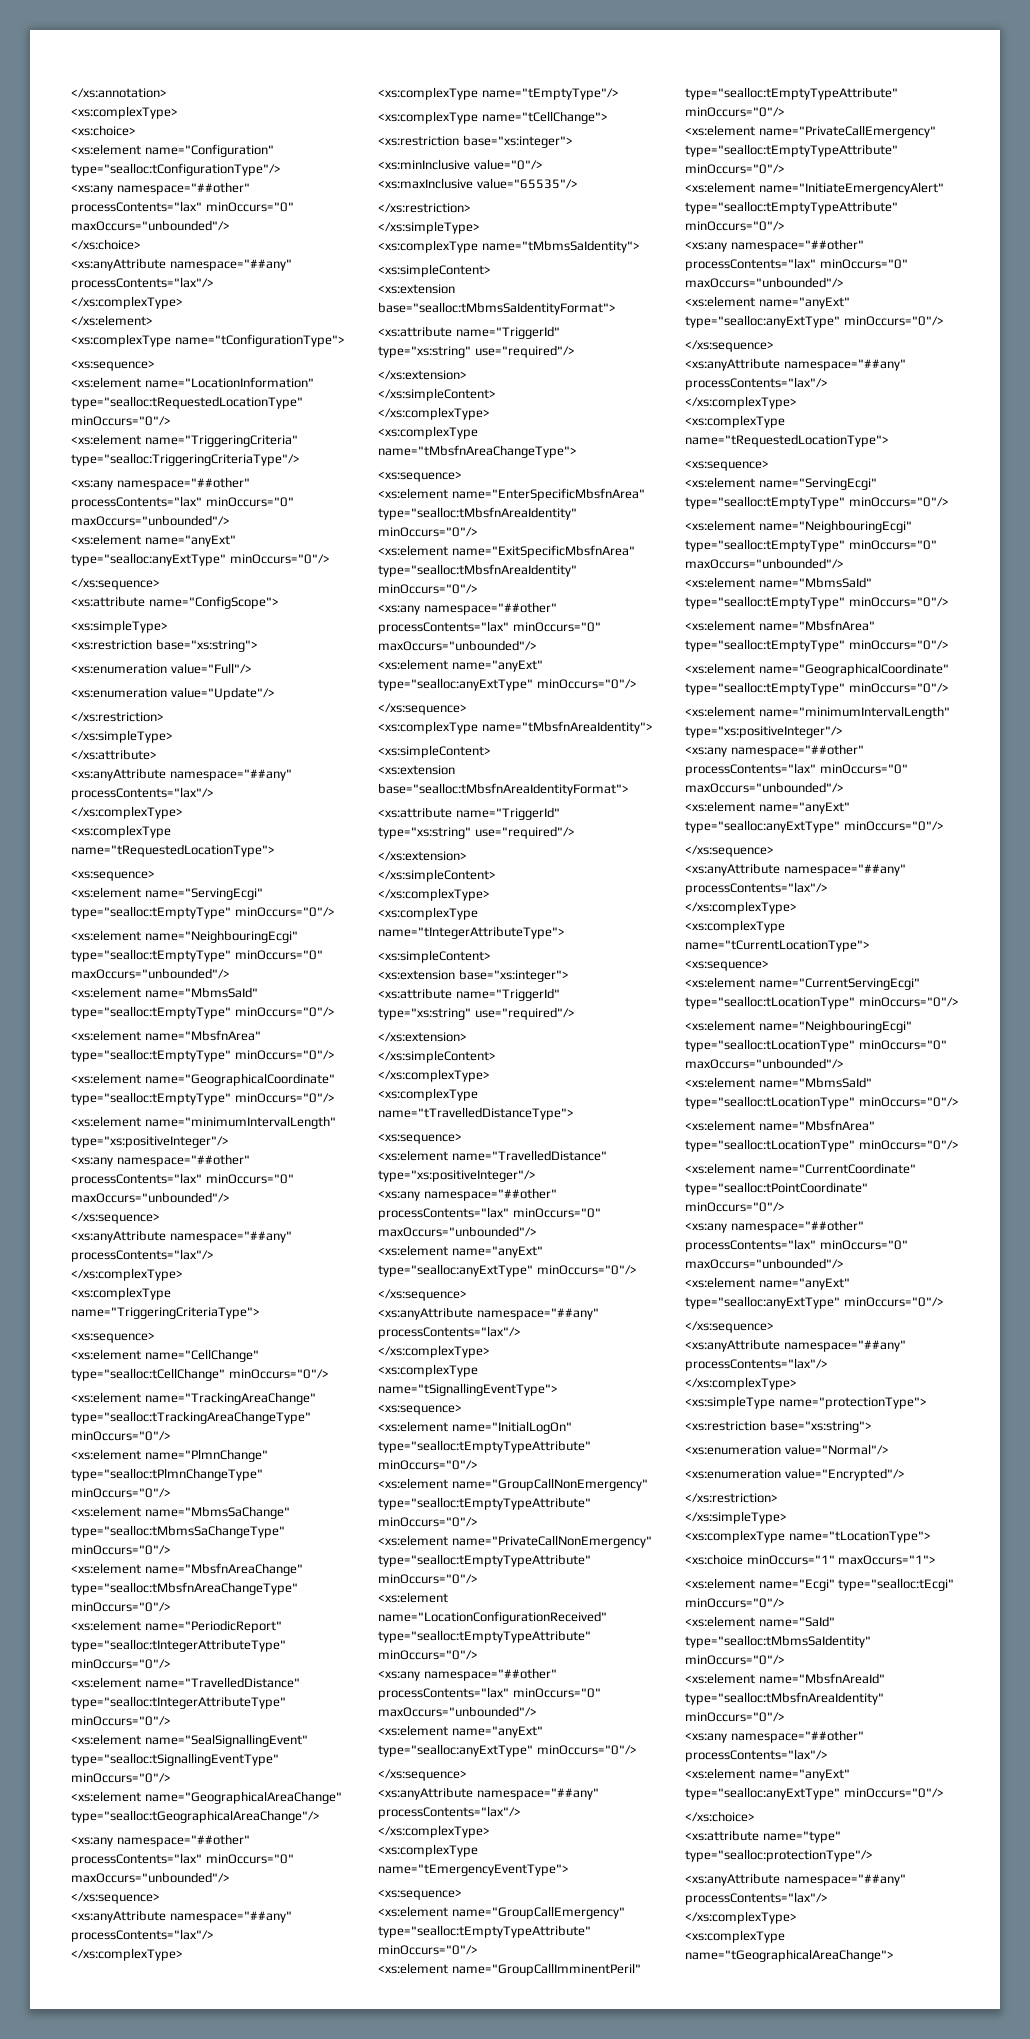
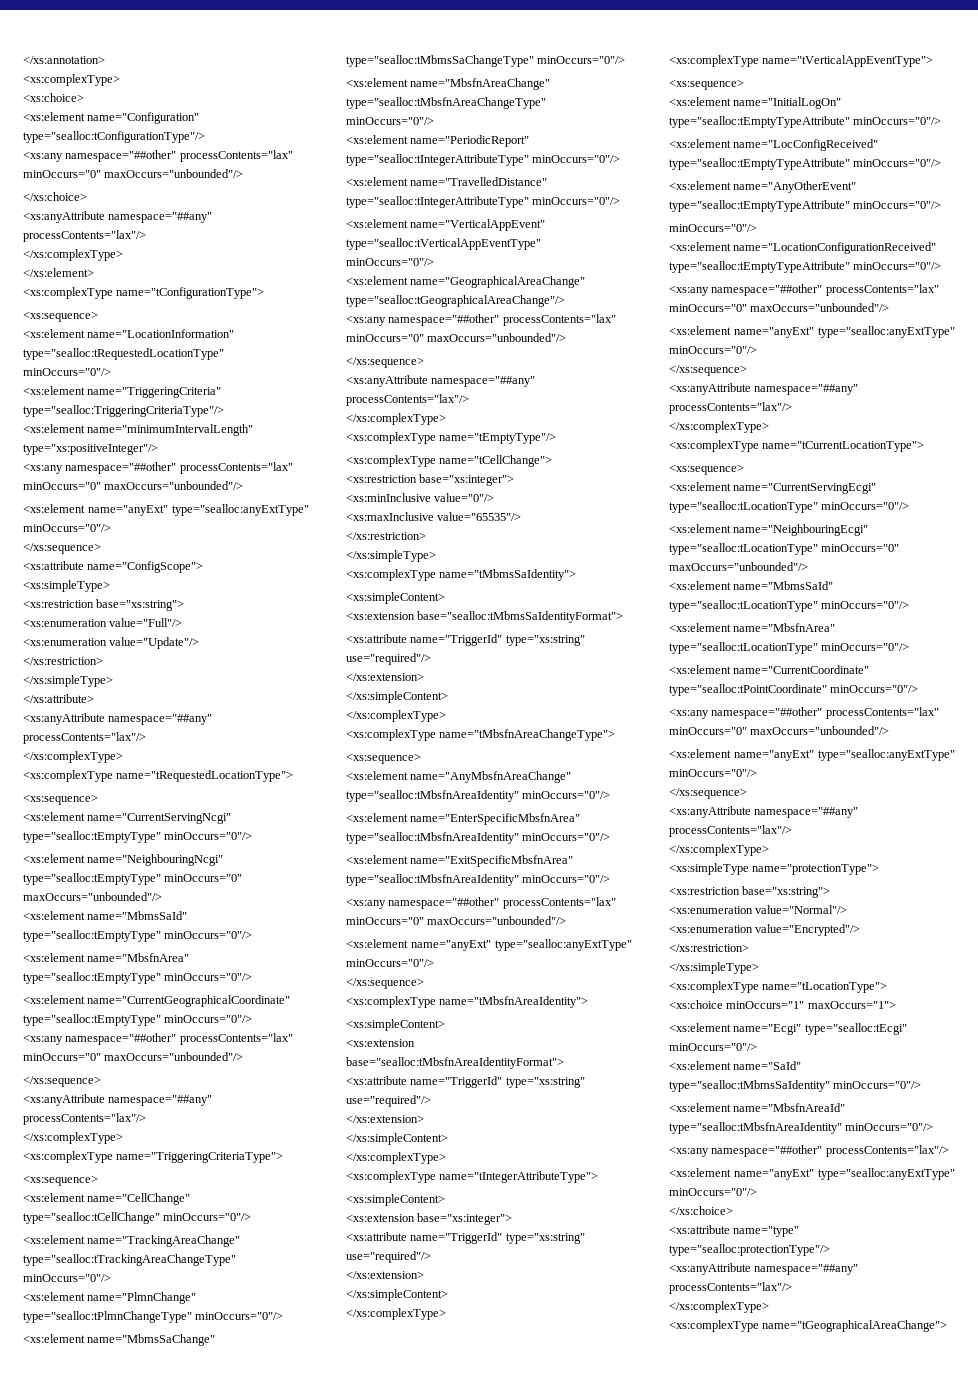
(300, 459) none -> [23,424,254,436] [23,444,158,455] // <xs:element name="minimumIntervalLength" type="xs:positiveInteger"/>
[144,888,263,900] [71,906,335,919] [71,930,298,943] name="ServingEcgi" type="sealloc:tEmptyType" minOccurs="0"/> // <xs:element name="NeighbouringEcgi" -> [87,813,232,824] [23,831,253,843] [23,854,224,866] name="CurrentServingNcgi" type="sealloc:tEmptyType" minOccurs="0"/> // <xs:element name="NeighbouringNcgi"
[144,1073,335,1086] [71,1092,335,1105] [71,1116,336,1129] [71,1136,229,1148] name="GeographicalCoordinate" type="sealloc:tEmptyType" minOccurs="0"/> // <xs:element name="minimumIntervalLength" type="xs:positiveInteger"/> -> [87,995,291,1007] [23,1014,253,1026] name="CurrentGeographicalCoordinate" type="sealloc:tEmptyType" minOccurs="0"/>
[144,1734,308,1747] [71,1753,279,1766] name="SealSignallingEvent" type="sealloc:tSignallingEventType" -> [410,219,546,231] [346,238,541,250] name="VerticalAppEvent" type="sealloc:tVerticalAppEventType"
(462, 476) none -> [346,771,572,783] [346,790,611,802] // <xs:element name="AnyMbsfnAreaChange" type="sealloc:tMbsfnAreaIdentity" minOccurs="0"/>
[378,1107,574,1120] [378,1133,462,1144] [378,1150,607,1161] [378,1170,536,1182] [378,1188,557,1201] [378,1207,601,1220] [378,1226,537,1237] [378,1245,543,1258] [378,1264,637,1277] [378,1289,467,1301] [378,1307,599,1320] [378,1326,521,1339] [378,1345,490,1358] [378,1364,478,1377] [378,1383,558,1396] name="tTravelledDistanceType"> // <xs:sequence> // <xs:element name="TravelledDistance" type="xs:positiveInteger"/> // <xs:any namespace="##other" processContents="lax" minOccurs="0" maxOccurs="unbounded"/> // <xs:element name="anyExt" type="sealloc:anyExtType" minOccurs="0"/> // </xs:sequence> // <xs:anyAttribute namespace="##any" processContents="lax"/> // </xs:complexType> // <xs:complexType name="tSignallingEventType"> -> [762,55,934,67] name="tVerticalAppEventType">
[451,1478,648,1491] [378,1497,591,1510] [378,1517,478,1527] [378,1535,652,1548] [378,1554,591,1567] [378,1574,478,1584] name="GroupCallNonEmergency" type="sealloc:tEmptyTypeAttribute" minOccurs="0"/> // <xs:element name="PrivateCallNonEmergency" type="sealloc:tEmptyTypeAttribute" minOccurs="0"/> -> [733,139,879,151] [669,158,942,170] [669,181,857,193] [669,200,942,212] [669,224,757,232] name="LocConfigReceived" type="sealloc:tEmptyTypeAttribute" minOccurs="0"/> // <xs:element name="AnyOtherEvent" type="sealloc:tEmptyTypeAttribute" minOccurs="0"/> // minOccurs="0"/>
[378,1844,478,1857] [378,1864,569,1876] [378,1889,462,1900] [378,1906,625,1919] [378,1925,591,1938] [378,1945,478,1955] [378,1963,641,1976] [685,87,898,100] [685,107,785,117] [685,125,936,138] [685,144,898,157] [685,164,785,174] [685,182,944,195] [685,201,898,214] [685,221,785,231] [685,239,864,252] [685,258,908,271] [685,277,844,288] [685,296,850,309] [685,315,944,328] [685,340,774,352] [685,358,906,371] [685,377,828,390] [685,396,797,409] [685,415,785,428] [685,434,889,447] [685,460,769,471] [685,477,877,490] [685,496,949,509] [685,520,912,533] [685,539,937,552] [685,558,844,569] [685,577,872,588] [685,596,949,609] [685,620,875,631] [685,639,949,652] [685,663,949,676] [685,682,949,695] [685,706,950,719] [685,726,843,738] [685,744,864,757] [685,763,908,776] [685,782,844,793] [685,801,850,814] [685,820,944,833] [685,845,774,857] [685,863,906,876] [685,882,828,895] [685,901,797,914] // <xs:complexType name="tEmergencyEventType"> // <xs:sequence> // <xs:element name="GroupCallEmergency" type="sealloc:tEmptyTypeAttribute" minOccurs="0"/> // <xs:element name="GroupCallImminentPeril" type="sealloc:tEmptyTypeAttribute" minOccurs="0"/> // <xs:element name="PrivateCallEmergency" type="sealloc:tEmptyTypeAttribute" minOccurs="0"/> // <xs:element name="InitiateEmergencyAlert" type="sealloc:tEmptyTypeAttribute" minOccurs="0"/> // <xs:any namespace="##other" processContents="lax" minOccurs="0" maxOccurs="unbounded"/> // <xs:element name="anyExt" type="sealloc:anyExtType" minOccurs="0"/> // </xs:sequence> // <xs:anyAttribute namespace="##any" processContents="lax"/> // </xs:complexType> // <xs:complexType name="tRequestedLocationType"> // <xs:sequence> // <xs:element name="ServingEcgi" type="sealloc:tEmptyType" minOccurs="0"/> // <xs:element name="NeighbouringEcgi" type="sealloc:tEmptyType" minOccurs="0" maxOccurs="unbounded"/> // <xs:element name="MbmsSaId" type="sealloc:tEmptyType" minOccurs="0"/> // <xs:element name="MbsfnArea" type="sealloc:tEmptyType" minOccurs="0"/> // <xs:element name="GeographicalCoordinate" type="sealloc:tEmptyType" minOccurs="0"/> // <xs:element name="minimumIntervalLength" type="xs:positiveInteger"/> // <xs:any namespace="##other" processContents="lax" minOccurs="0" maxOccurs="unbounded"/> // <xs:element name="anyExt" type="sealloc:anyExtType" minOccurs="0"/> // </xs:sequence> // <xs:anyAttribute namespace="##any" processContents="lax"/> // </xs:complexType> -> (769, 427) none

